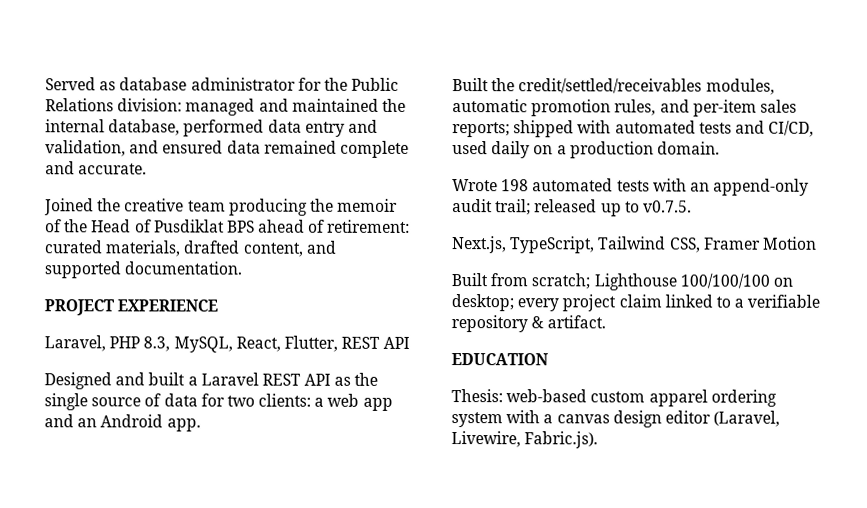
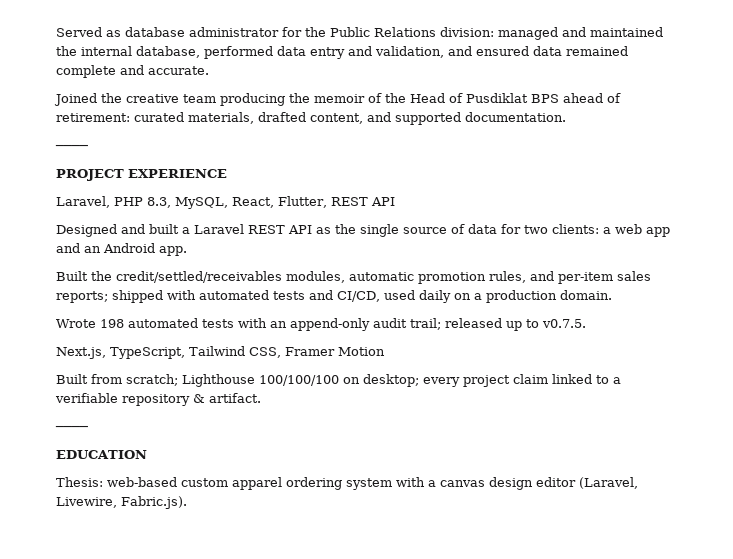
(243, 268) none -> [55,144,88,150] // ────
(607, 322) none -> [55,425,88,431] // ────

